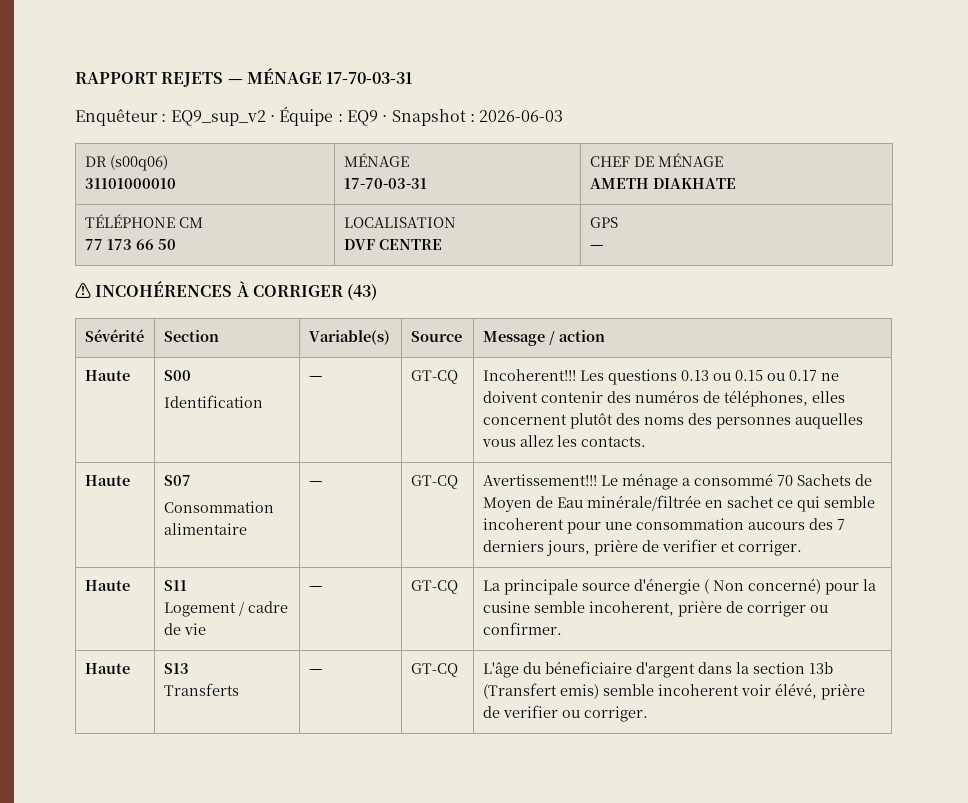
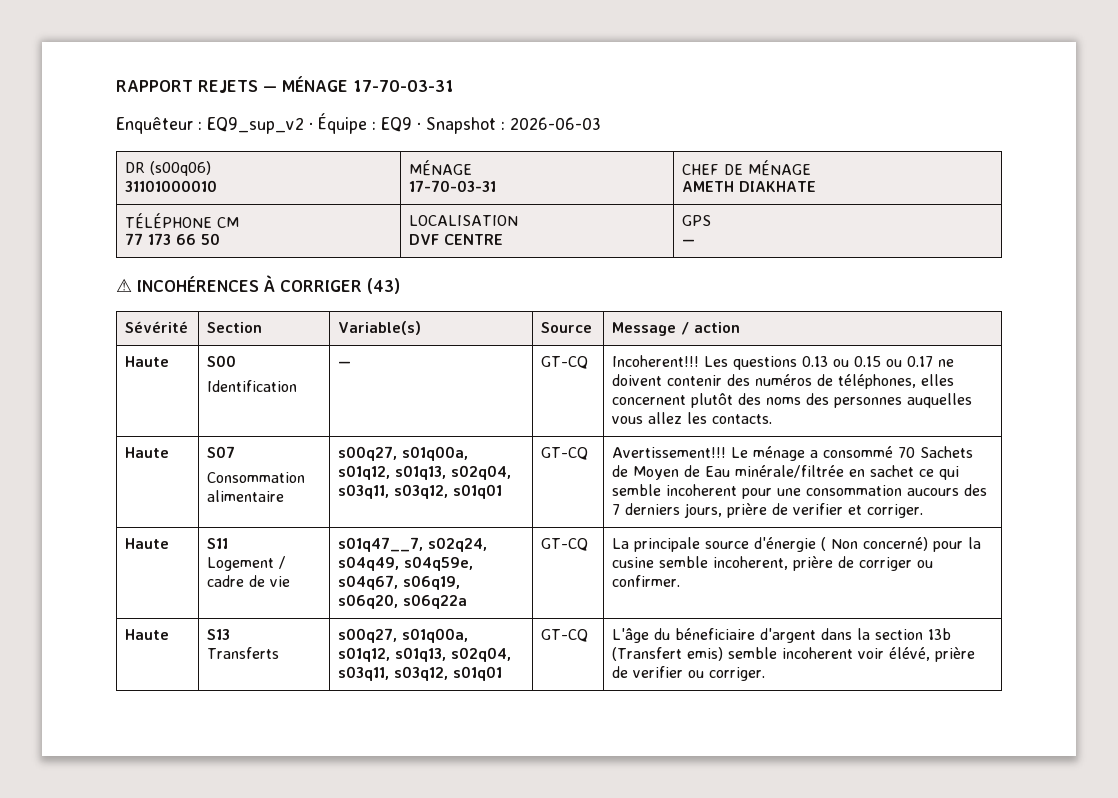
[308,481,322,486] — -> [338,446,469,461] [338,465,512,480] [338,484,503,499] s00q27, s01q00a, s01q12, s01q13, s02q04, s03q11, s03q12, s01q01
[308,586,322,591] — -> [338,537,488,552] [338,556,474,571] [338,575,461,590] [338,594,468,609] s01q47__7, s02q24, s04q49, s04q59e, s04q67, s06q19, s06q20, s06q22a
[308,669,322,674] — -> [338,628,469,643] [338,647,512,662] [338,666,503,681] s00q27, s01q00a, s01q12, s01q13, s02q04, s03q11, s03q12, s01q01

